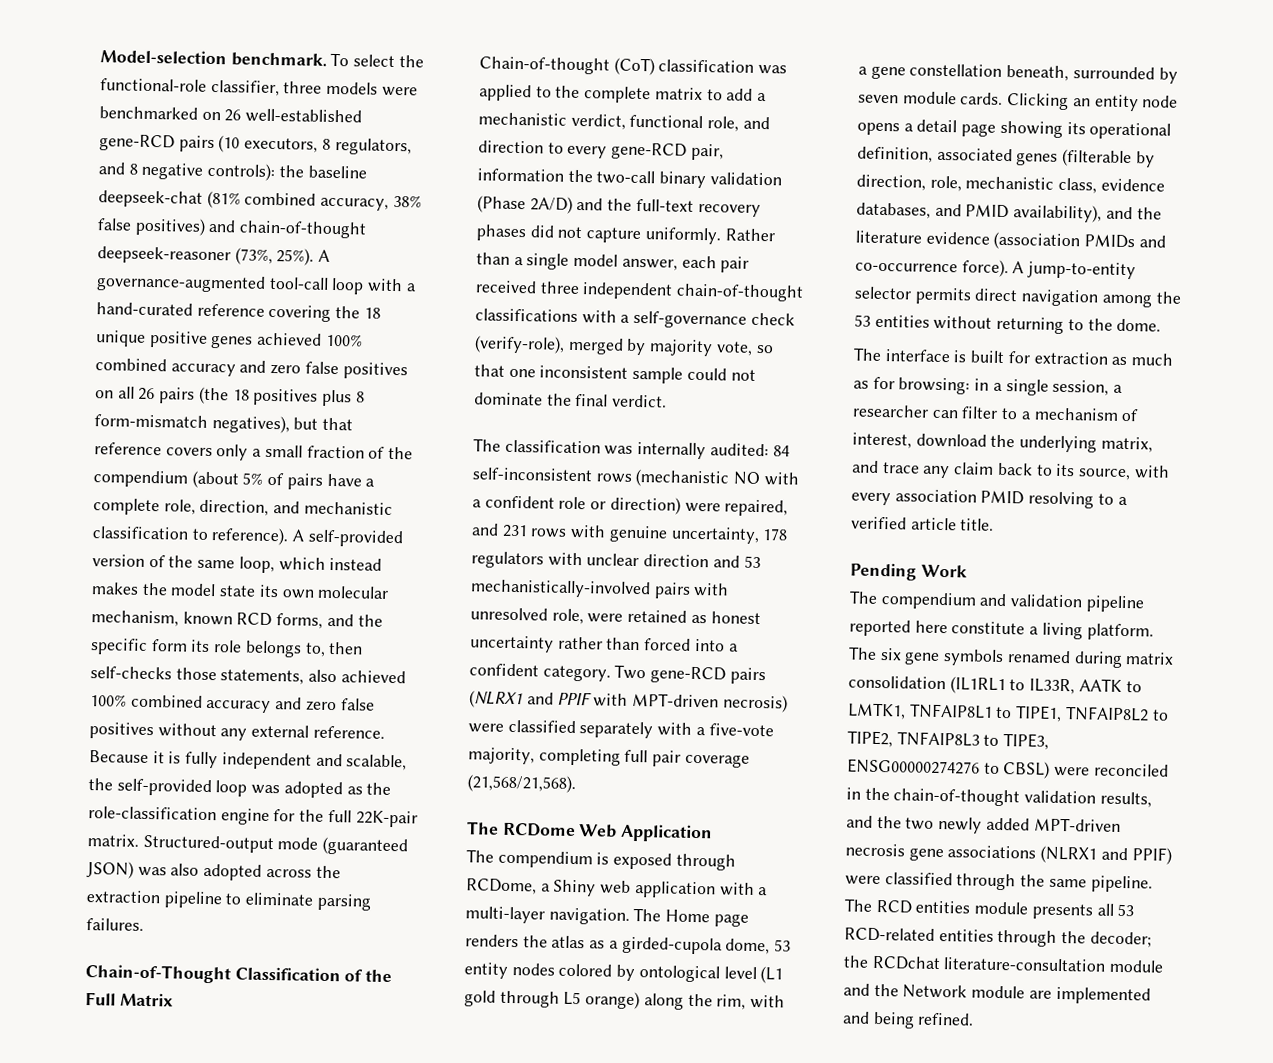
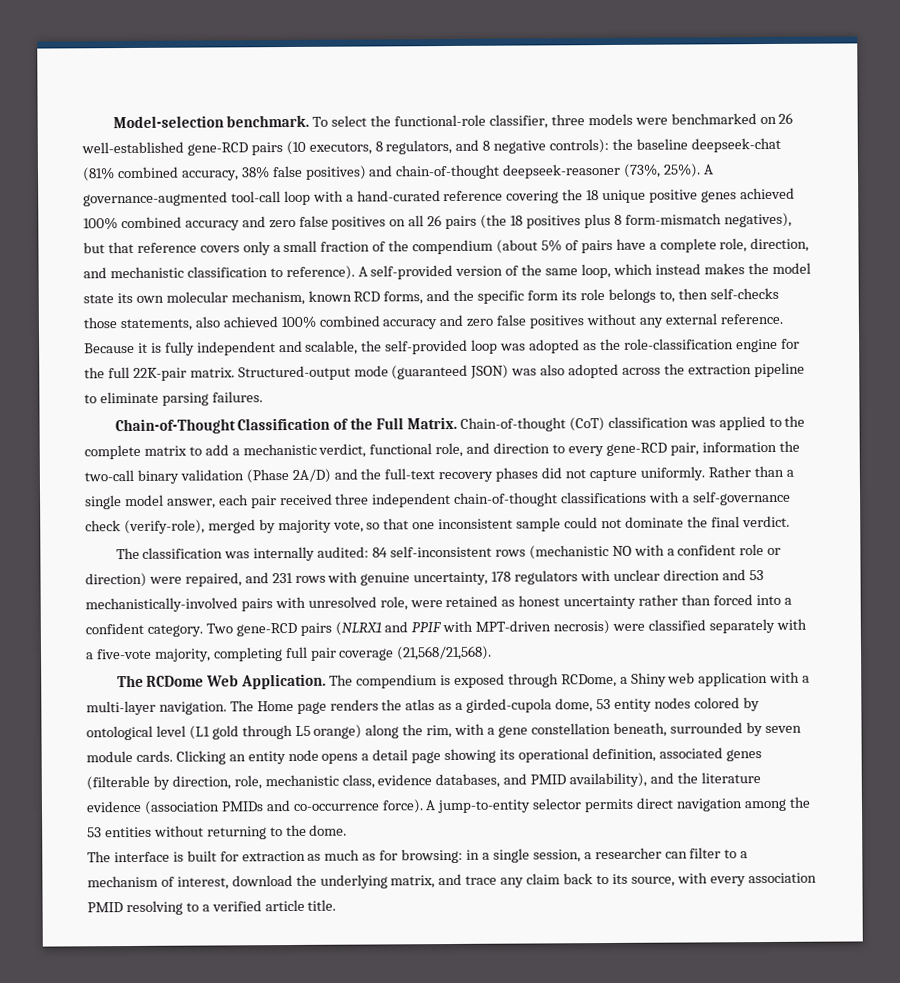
[119,992,173,1007] Matrix // -> [407,416,458,430] Matrix.
[620,823,714,843] Application // -> [241,673,327,690] Application.
[850,562,968,581] [849,590,1145,613] [849,619,1154,641] [848,646,1175,668] [848,675,1142,695] [847,702,1169,723] [847,730,1050,750] [847,758,1169,779] [846,787,1152,808] [846,815,1121,834] [845,843,1172,865] [845,872,1153,893] [844,898,1135,920] [844,927,1152,948] [843,955,1165,973] [843,983,1151,1005] [842,1011,975,1029] // Pending Work // The compendium and validation pipeline reported here constitute a living platform. The six gene symbols renamed during matrix consolidation (IL1RL1 to IL33R, AATK to LMTK1, TNFAIP8L1 to TIPE1, TNFAIP8L2 to TIPE2, TNFAIP8L3 to TIPE3, ENSG00000274276 to CBSL) were reconciled in the chain-of-thought validation results, and the two newly added MPT-driven necrosis gene associations (NLRX1 and PPIF) were classified through the same pipeline. The RCD entities module presents all 53 RCD-related entities through the decoder; the RCDchat literature-consultation module and the Network module are implemented and being refined. -> (337, 905) none

